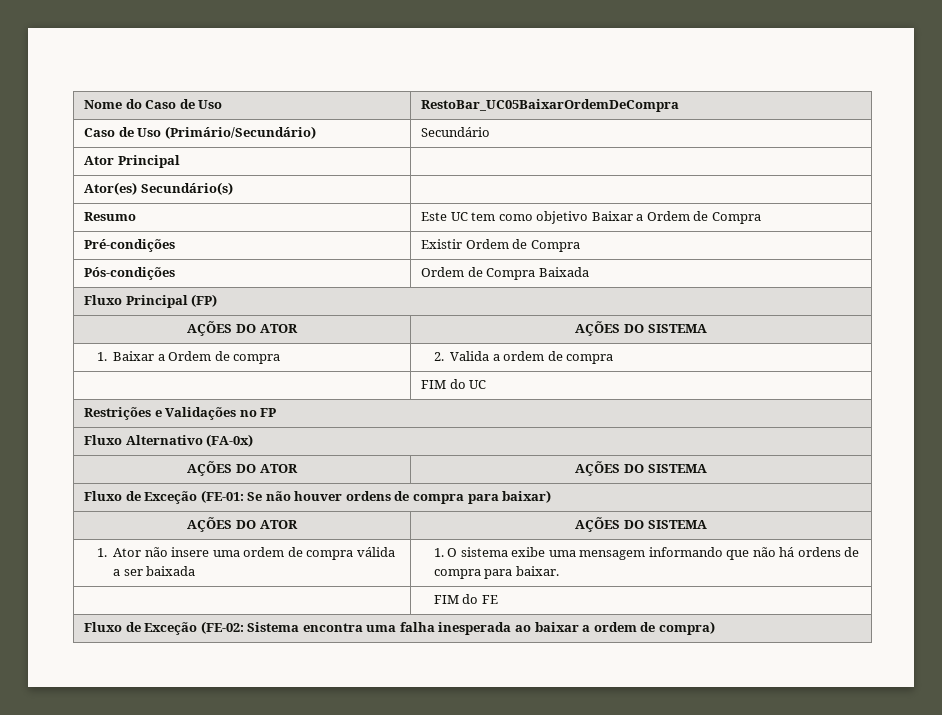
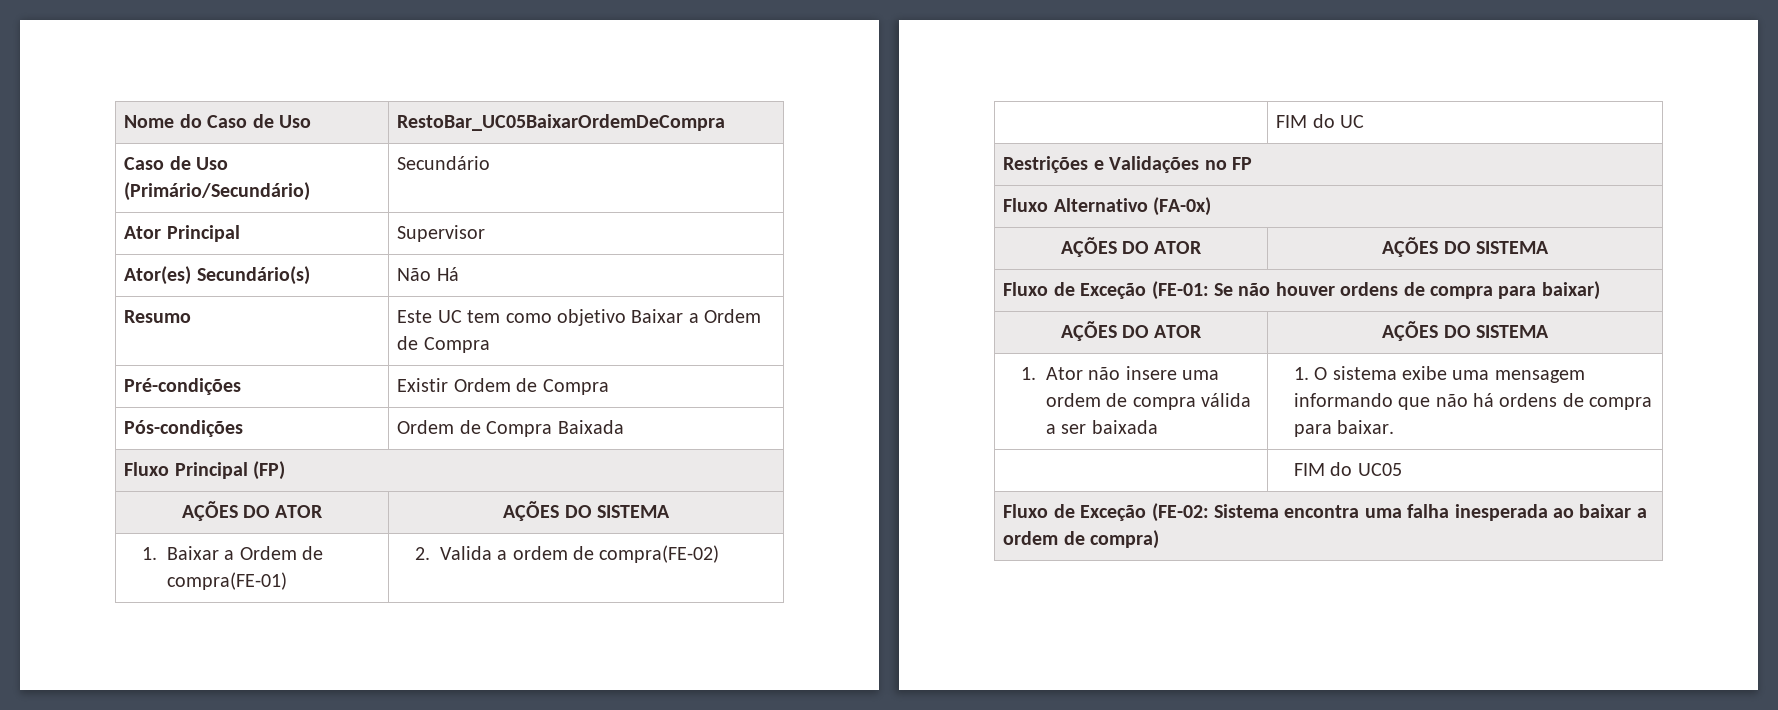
(180, 161) none -> [397,225,486,242] Supervisor
(233, 188) none -> [397,267,459,281] Não Há
[233,354,281,364] compra -> [166,572,287,590] compra(FE-01)
[566,354,614,364] compra -> [599,545,720,563] compra(FE-02)
[481,595,498,604] FE -> [1357,463,1402,476] UC05

